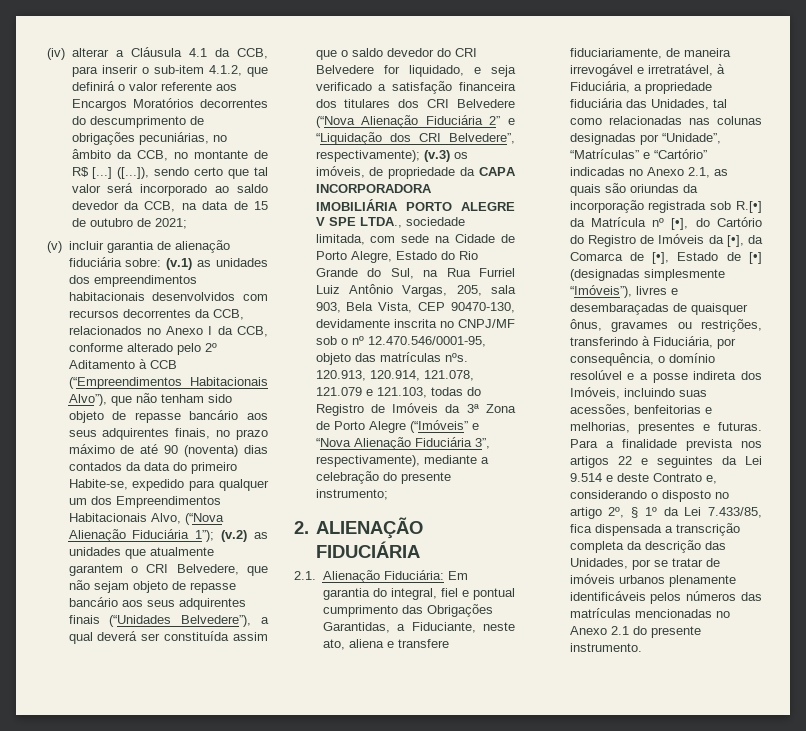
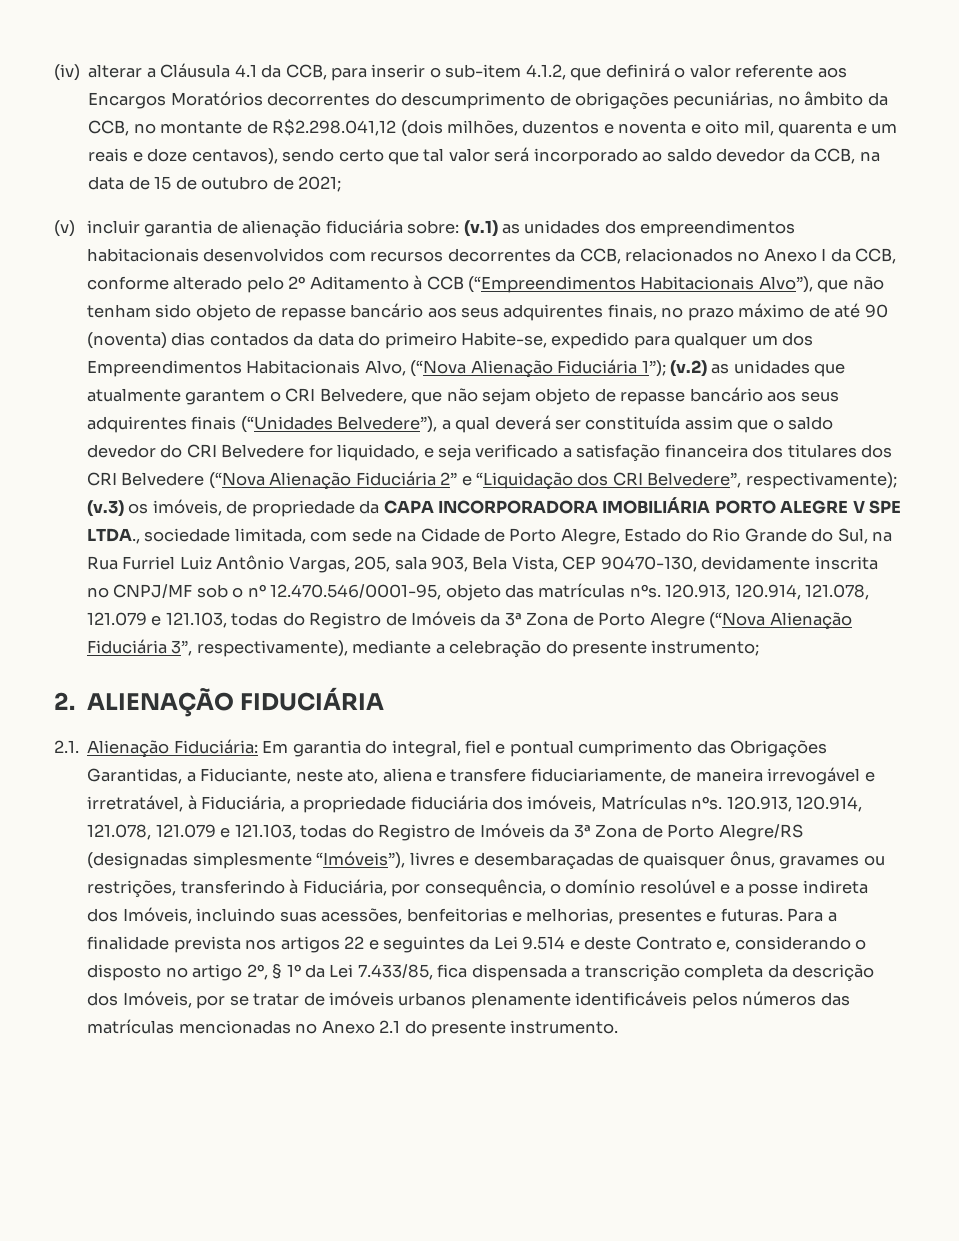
[71,167,150,179] R$ [...] ([...]), -> [272,119,898,137] [88,148,278,165] R$2.298.041,12 (dois milhões, duzentos e noventa e oito mil, quarenta e um reais e doze centavos),
[409,420,479,433] [315,438,351,447] (“Imóveis” e “Nova -> [709,612,766,629] (“Nova
[625,99,727,110] [569,116,762,125] [569,133,721,145] [569,149,707,159] [569,167,728,178] [569,183,698,196] [569,200,762,213] [569,217,762,230] [569,234,763,247] [569,252,762,264] das Unidades, tal como relacionadas nas colunas designadas por “Unidade”, “Matrículas” e “Cartório” indicadas no Anexo 2.1, as quais são oriundas da incorporação registrada sob R.[•] da Matrícula nº [•], do Cartório do Registro de Imóveis da [•], da Comarca de [•], Estado de [•] -> [491,795,863,812] [87,823,803,841] dos imóveis, Matrículas nºs. 120.913, 120.914, 121.078, 121.079 e 121.103, todas do Registro de Imóveis da 3ª Zona de Porto Alegre/RS
[704,541,726,550] [569,558,628,569] das Unidades, -> [87,991,192,1008] dos Imóveis,

